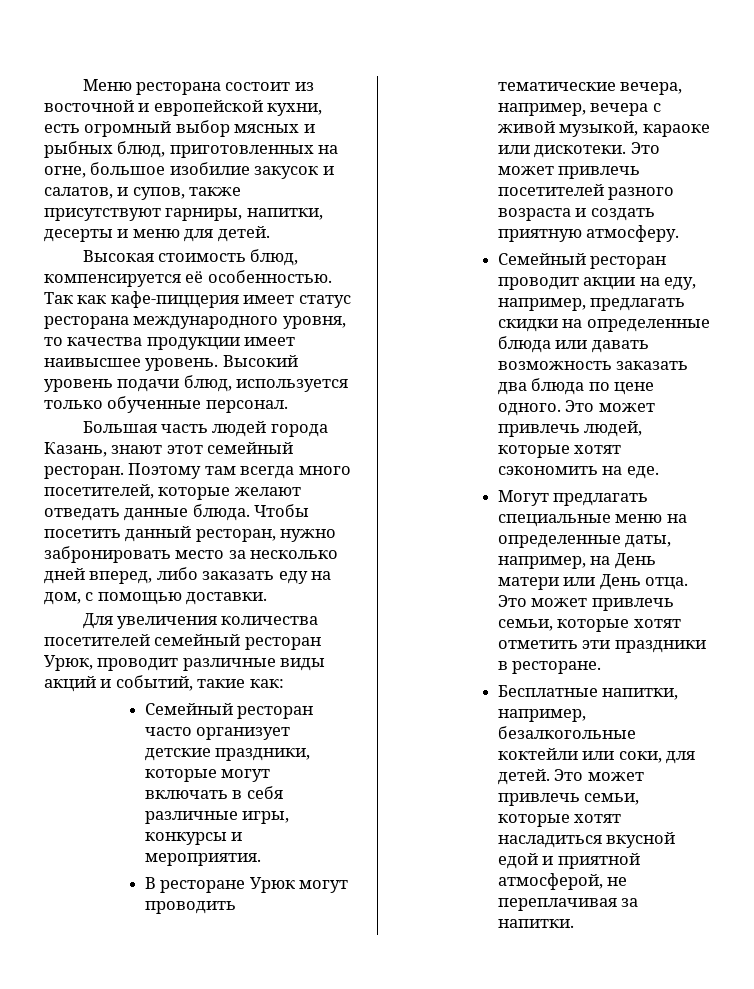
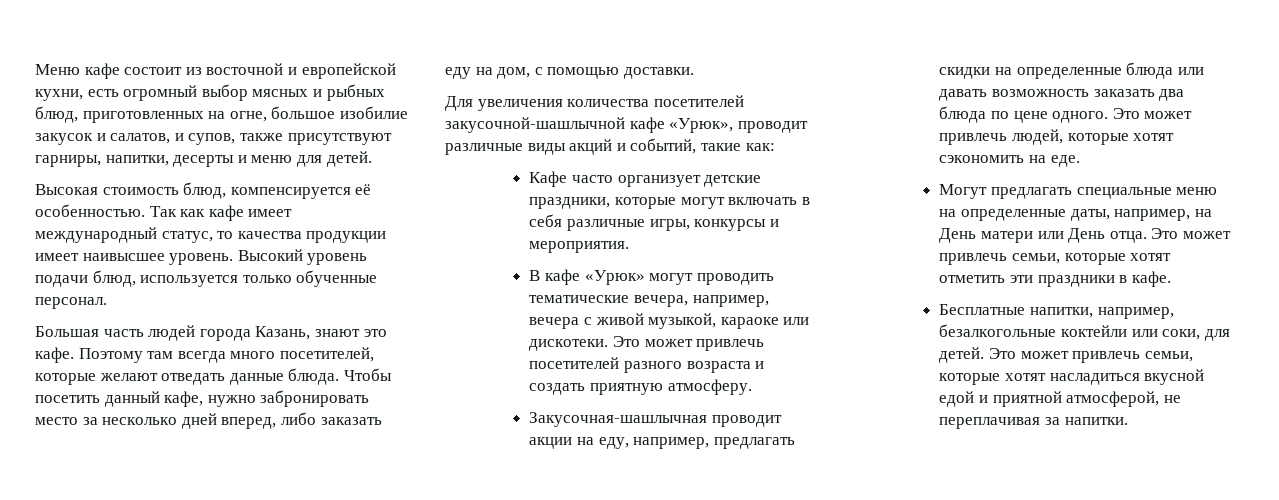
[136,82,222,95] ресторана -> [84,63,120,79] кафе
[110,291,351,308] [44,316,346,329] кафе-пиццерия имеет статус ресторана международного уровня, -> [208,205,293,221] [35,227,213,243] кафе имеет международный статус,
[166,442,294,454] [44,466,124,479] этот семейный ресторан. -> [363,329,387,337] [35,347,74,363] это кафе.
[195,529,276,542] ресторан, -> [164,391,204,407] кафе,
[154,634,321,650] [44,655,93,671] семейный ресторан Урюк, -> [445,117,734,133] закусочной-шашлычной кафе «Урюк»,
[144,703,314,719] Семейный ресторан -> [529,171,568,187] Кафе
[160,877,295,893] ресторане Урюк -> [544,269,645,285] кафе «Урюк»
[497,253,667,269] Семейный ресторан -> [529,412,708,427] Закусочная-шашлычная
[512,661,602,674] ресторане. -> [1131,271,1171,287] кафе.

